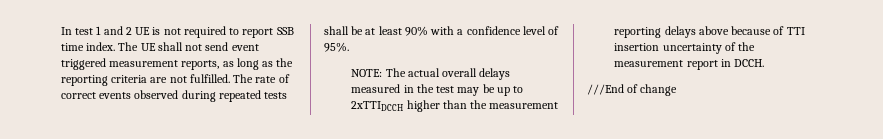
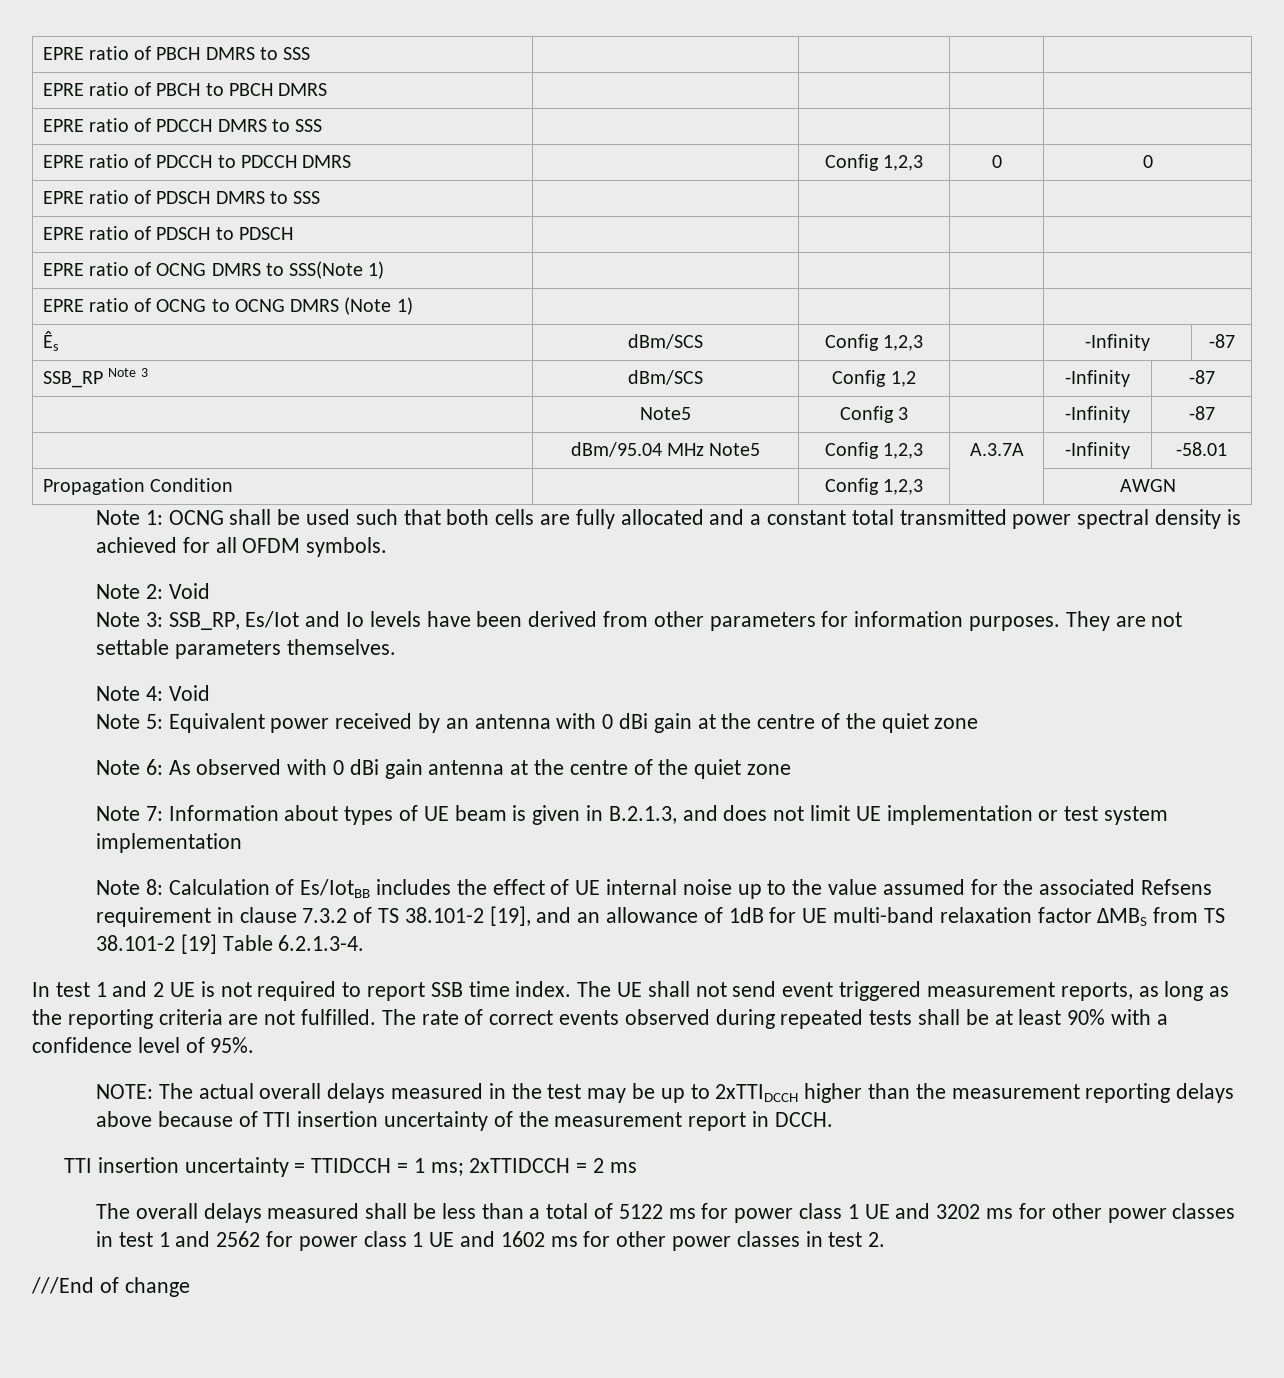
(61, 31) none -> [42,46,311,60] [42,82,328,96] [42,118,323,132] [42,154,352,168] [824,154,924,171] [991,155,1002,168] [1142,155,1153,168] [42,190,321,204] [42,226,293,240] [42,261,385,279] [42,297,413,315] [42,331,58,351] [628,334,703,349] [824,334,924,351] [1085,334,1150,351] [1208,334,1235,348] [42,368,149,388] [628,370,703,385] [832,370,916,387] [1065,370,1130,387] [1188,370,1215,384] [640,407,691,420] [839,406,909,423] [1065,406,1130,423] [1188,406,1215,420] [570,442,761,457] [824,442,924,459] [969,443,1024,456] [1065,442,1130,459] [1176,442,1227,456] [42,478,233,495] [824,478,924,495] [1119,479,1176,492] [95,509,1241,529] [95,537,388,557] [95,583,210,599] [95,611,1183,631] [95,639,396,659] [95,685,210,701] [95,713,979,733] [95,759,792,779] [95,805,1169,825] [95,833,242,853] [95,879,1213,899] [95,906,1226,927] [95,934,365,954] EPRE ratio of PBCH DMRS to SSS | | | | // EPRE ratio of PBCH to PBCH DMRS | | | | // EPRE ratio of PDCCH DMRS to SSS | | | | // EPRE ratio of PDCCH to PDCCH DMRS | | Config 1,2,3 | 0 | 0 // EPRE ratio of PDSCH DMRS to SSS | | | | // EPRE ratio of PDSCH to PDSCH | | | | // EPRE ratio of OCNG DMRS to SSS(Note 1) | | | | // EPRE ratio of OCNG to OCNG DMRS (Note 1) | | | | // Ês | dBm/SCS | Config 1,2,3 | | -Infinity | -87 // SSB_RP Note 3 | dBm/SCS | Config 1,2 | | -Infinity | -87 // | Note5 | Config 3 | | -Infinity | -87 // | dBm/95.04 MHz Note5 | Config 1,2,3 | A.3.7A | -Infinity | -58.01 // Propagation Condition | | Config 1,2,3 | | AWGN // Note 1: OCNG shall be used such that both cells are fully allocated and a constant total transmitted power spectral density is achieved for all OFDM symbols. // Note 2: Void // Note 3: SSB_RP, Es/Iot and Io levels have been derived from other parameters for information purposes. They are not settable parameters themselves. // Note 4: Void // Note 5: Equivalent power received by an antenna with 0 dBi gain at the centre of the quiet zone // Note 6: As observed with 0 dBi gain antenna at the centre of the quiet zone // Note 7: Information about types of UE beam is given in B.2.1.3, and does not limit UE implementation or test system implementation // Note 8: Calculation of Es/IotBB includes the effect of UE internal noise up to the value assumed for the associated Refsens requirement in clause 7.3.2 of TS 38.101-2 [19], and an allowance of 1dB for UE multi-band relaxation factor ΔMBS from TS 38.101-2 [19] Table 6.2.1.3-4. //
(765, 63) none -> [63,1157,637,1177] [95,1203,1236,1223] [95,1231,886,1251] // TTI insertion uncertainty = TTIDCCH = 1 ms; 2xTTIDCCH = 2 ms // The overall delays measured shall be less than a total of 5122 ms for power class 1 UE and 3202 ms for other power classes in test 1 and 2562 for power class 1 UE and 1602 ms for other power classes in test 2.

